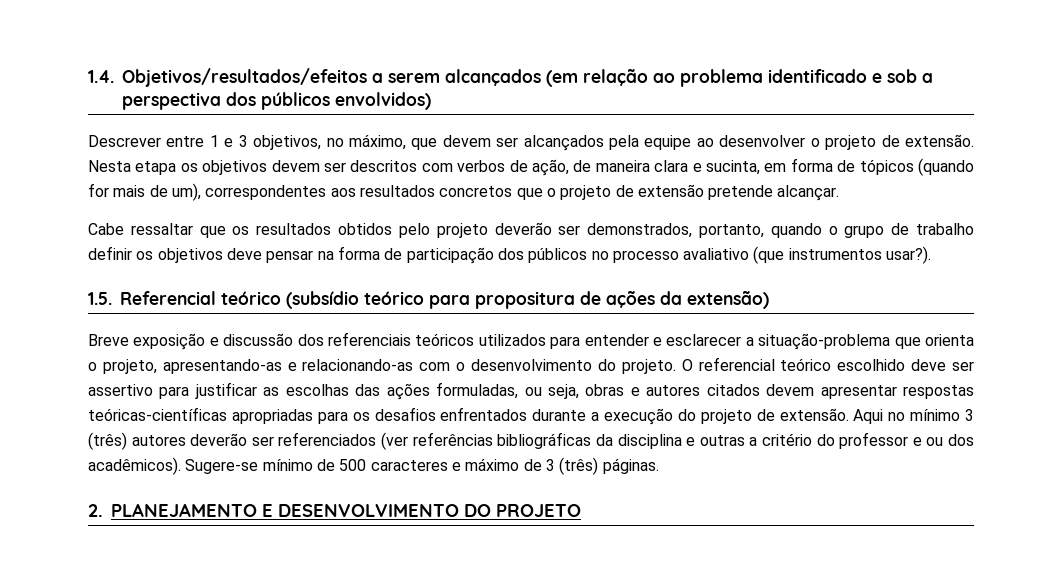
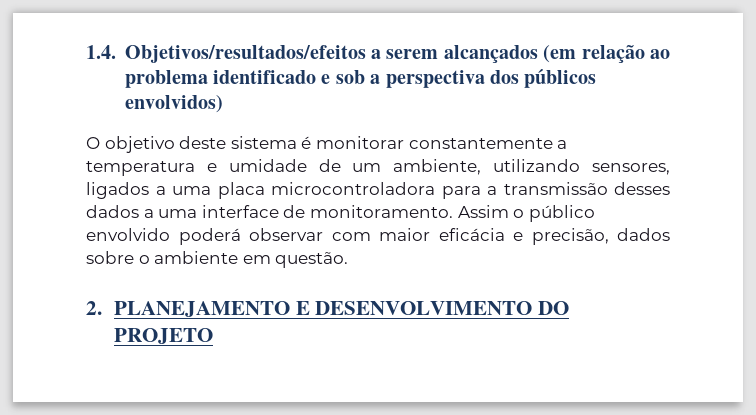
[88,134,975,151] [88,158,974,176] [88,183,840,201] [88,222,974,238] [88,246,932,264] [88,290,769,309] [88,332,974,350] [88,357,975,374] [88,382,974,400] [88,407,974,425] [88,432,974,450] [88,457,659,475] Descrever entre 1 e 3 objetivos, no máximo, que devem ser alcançados pela equipe ao desenvolver o projeto de extensão. Nesta etapa os objetivos devem ser descritos com verbos de ação, de maneira clara e sucinta, em forma de tópicos (quando for mais de um), correspondentes aos resultados concretos que o projeto de extensão pretende alcançar. // Cabe ressaltar que os resultados obtidos pelo projeto deverão ser demonstrados, portanto, quando o grupo de trabalho definir os objetivos deve pensar na forma de participação dos públicos no processo avaliativo (que instrumentos usar?). // 1.5. Referencial teórico (subsídio teórico para propositura de ações da extensão) // Breve exposição e discussão dos referenciais teóricos utilizados para entender e esclarecer a situação-problema que orienta o projeto, apresentando-as e relacionando-as com o desenvolvimento do projeto. O referencial teórico escolhido deve ser assertivo para justificar as escolhas das ações formuladas, ou seja, obras e autores citados devem apresentar respostas teóricas-científicas apropriadas para os desafios enfrentados durante a execução do projeto de extensão. Aqui no mínimo 3 (três) autores deverão ser referenciados (ver referências bibliográficas da disciplina e outras a critério do professor e ou dos acadêmicos). Sugere-se mínimo de 500 caracteres e máximo de 3 (três) páginas. -> [86,136,568,153] [86,159,670,176] [86,182,670,199] [86,205,595,222] [86,228,670,245] [86,251,349,268] O objetivo deste sistema é monitorar constantemente a temperatura e umidade de um ambiente, utilizando sensores, ligados a uma placa microcontroladora para a transmissão desses dados a uma interface de monitoramento. Assim o público envolvido poderá observar com maior eficácia e precisão, dados sobre o ambiente em questão.

